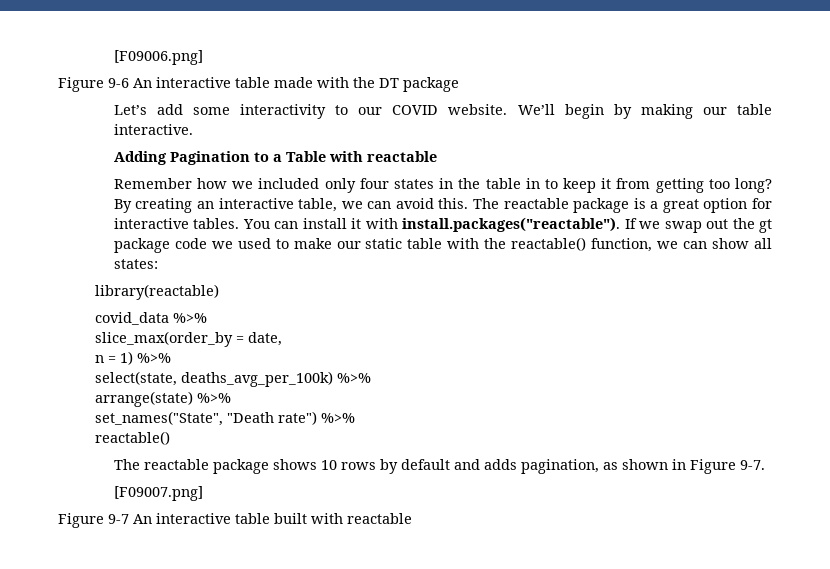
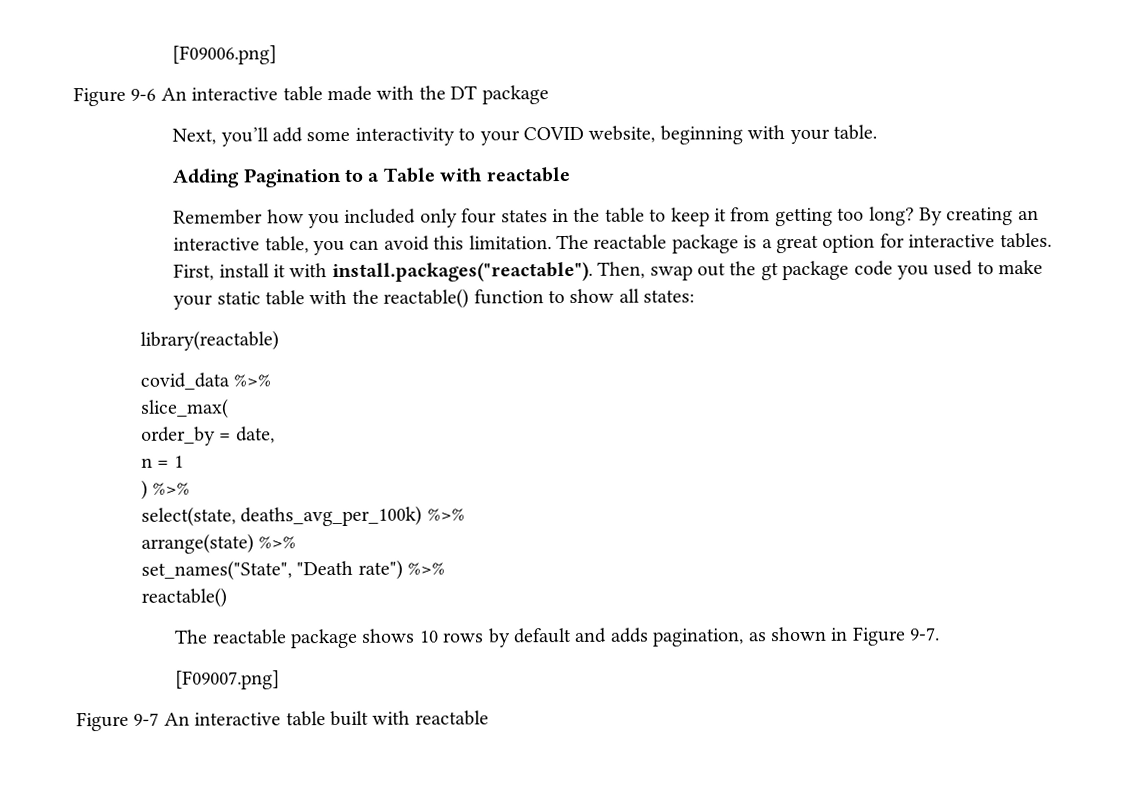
[113,105,147,115] Let’s -> [172,127,269,147] Next, you’ll
[358,104,773,119] [113,124,193,135] our COVID website. We’ll begin by making our table interactive. -> [479,124,877,146] your COVID website, beginning with your table.
[232,181,254,189] we -> [307,213,340,229] you
[525,178,540,189] in -> (645, 215) none
[341,201,363,209] we -> [312,240,345,256] you
[438,198,469,209] this. -> [433,235,552,250] this limitation.
[242,219,299,229] You can -> [173,263,215,281] First,
[624,218,661,229] If we -> [597,261,646,279] Then,
[211,241,233,249] we -> [896,265,929,280] you
[336,241,361,249] our -> [173,294,214,310] your
[591,238,708,252] function, we can -> [473,289,565,305] function to
[95,331,234,347] slice_max(order_by -> [140,398,230,419] [141,426,217,446] slice_max( // order_by
[120,351,134,365] 1) -> [173,455,184,468] [141,479,149,500] 1 // )

